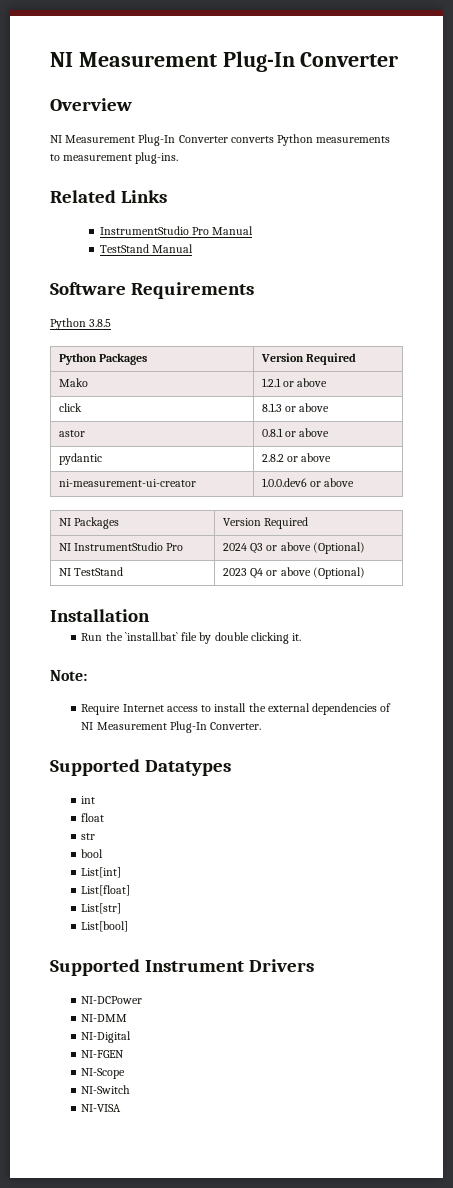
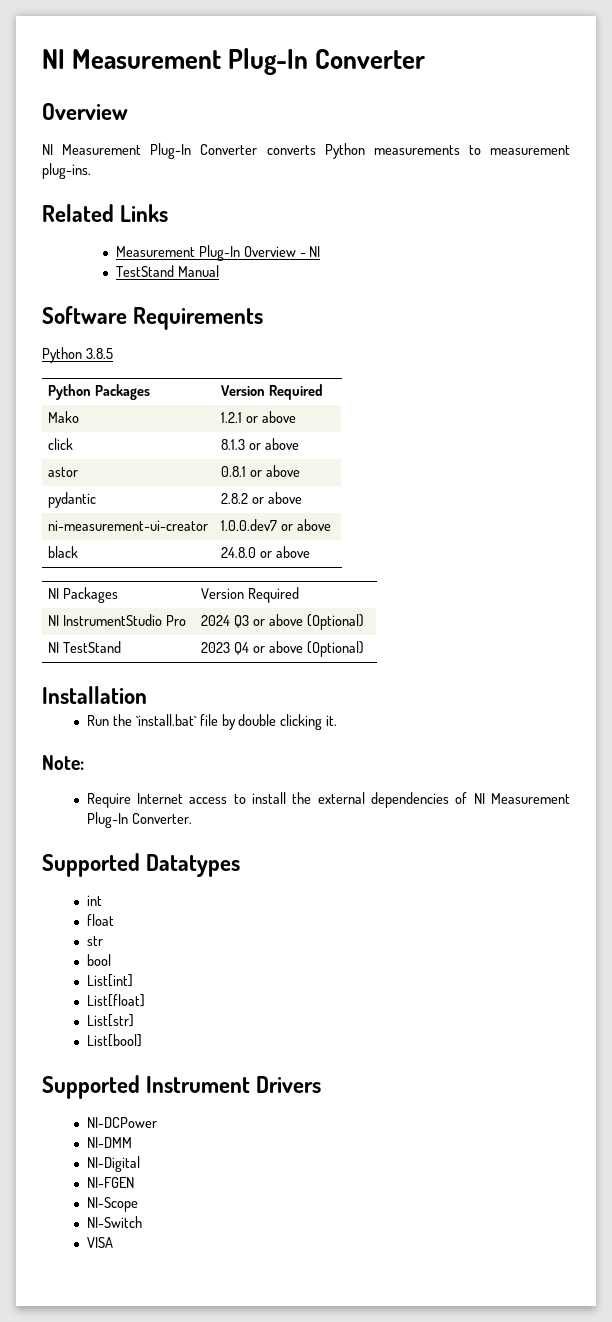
[99,226,254,235] InstrumentStudio Pro Manual -> [115,245,321,261] Measurement Plug-In Overview - NI
[261,478,307,487] 1.0.0.dev6 -> [221,519,332,531] [48,546,79,558] [221,547,257,558] 1.0.0.dev7 or above // black | 24.8.0
[81,1104,122,1112] NI-VISA -> [86,1237,113,1248] VISA

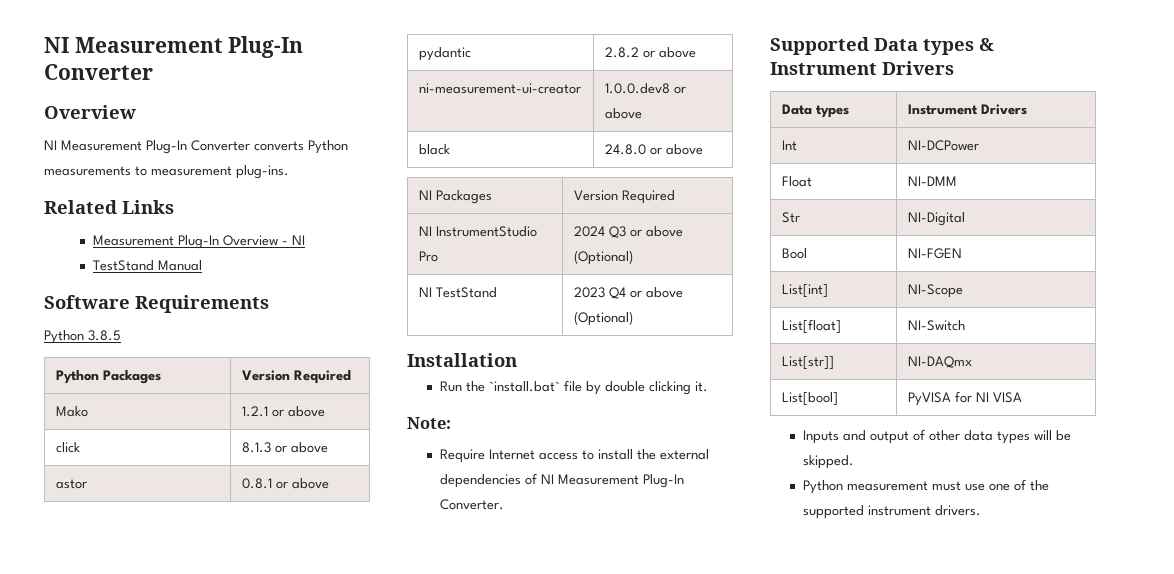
[221,519,278,531] 1.0.0.dev7 -> [604,83,670,94] 1.0.0.dev8
[146,854,241,877] [86,895,102,906] [86,914,114,926] [86,936,103,946] [86,954,111,966] [86,974,133,987] [86,994,145,1007] [86,1014,134,1027] [86,1034,142,1047] [42,1075,322,1099] [86,1117,157,1128] [86,1137,132,1148] [86,1156,140,1172] [86,1177,134,1188] [86,1197,138,1212] [86,1216,142,1228] [86,1237,113,1248] Datatypes // int // float // str // bool // List[int] // List[float] // List[str] // List[bool] // Supported Instrument Drivers // NI-DCPower // NI-DMM // NI-Digital // NI-FGEN // NI-Scope // NI-Switch // VISA -> [874,38,994,55] [770,61,954,75] [781,104,849,118] [907,104,1027,115] [781,140,797,151] [907,140,979,151] [781,176,812,187] [907,176,957,186] [781,212,800,223] [907,212,965,226] [781,248,807,259] [907,248,962,259] [781,284,828,298] [907,284,963,298] [781,319,841,334] [907,320,965,331] [781,356,834,370] [907,356,972,368] [781,392,838,406] [907,391,1022,406] [802,429,1071,444] [802,455,854,469] [802,479,1049,494] [802,505,981,519] Data types & Instrument Drivers // Data types | Instrument Drivers // Int | NI-DCPower // Float | NI-DMM // Str | NI-Digital // Bool | NI-FGEN // List[int] | NI-Scope // List[float] | NI-Switch // List[str]] | NI-DAQmx // List[bool] | PyVISA for NI VISA // Inputs and output of other data types will be skipped. // Python measurement must use one of the supported instrument drivers.

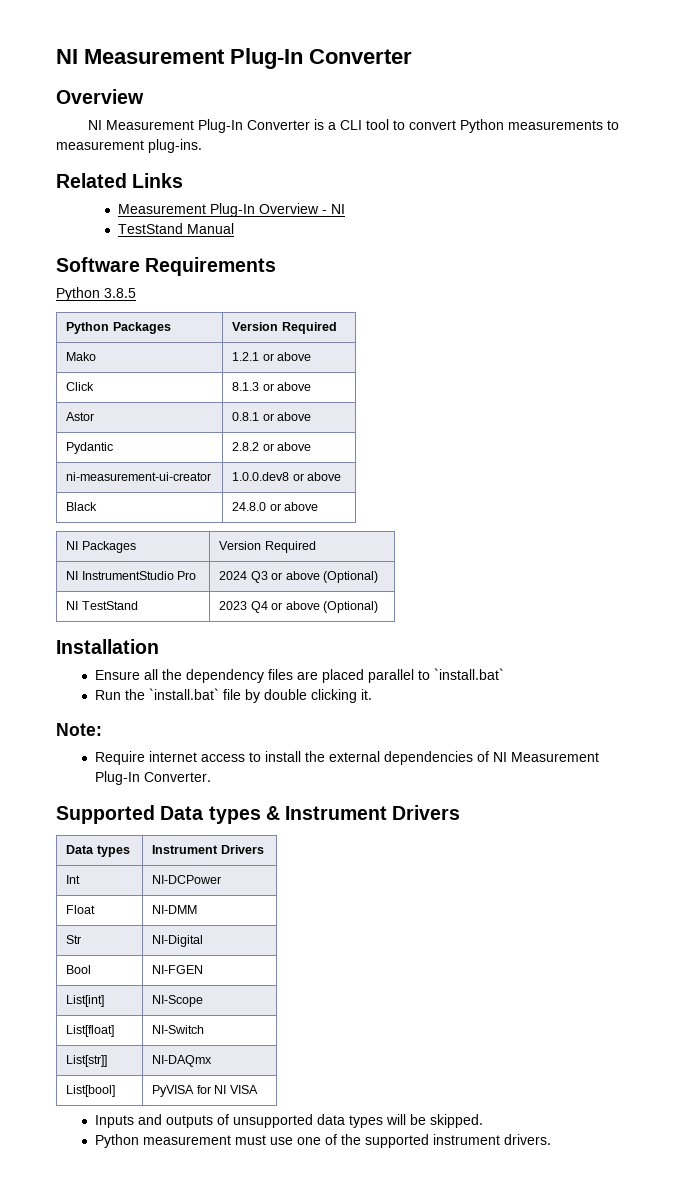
[254,141,304,151] converts -> [313,119,456,130] is a CLI tool to convert
[55,442,80,453] click -> [66,382,95,391] Click
[55,479,87,489] astor -> [66,412,95,421] Astor
[418,47,471,61] pydantic -> [66,442,114,454] Pydantic
[418,144,450,155] black -> [66,502,98,511] Black
(517, 360) none -> [94,668,504,683] // Ensure all the dependency files are placed parallel to `install.bat`
[488,449,535,460] Internet -> [148,751,197,762] internet
[869,429,960,444] output of other -> [165,1114,313,1128] outputs of unsupported

